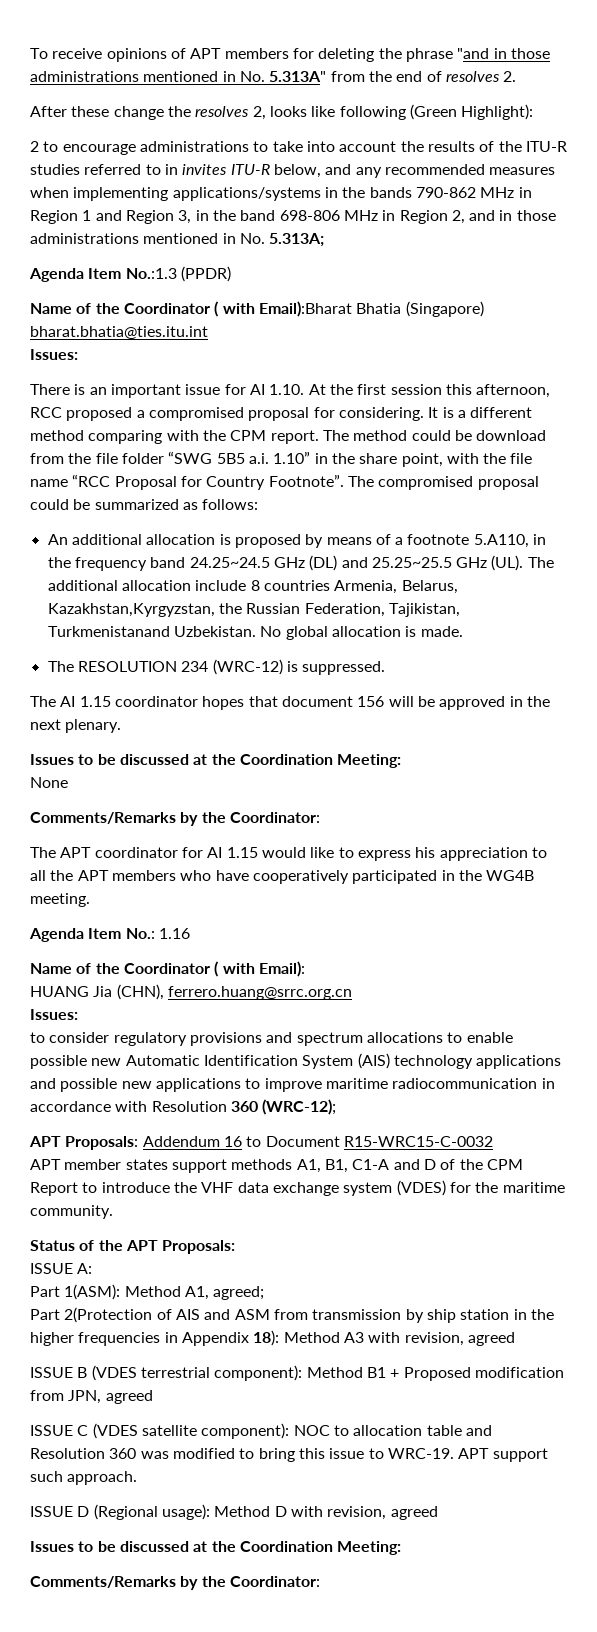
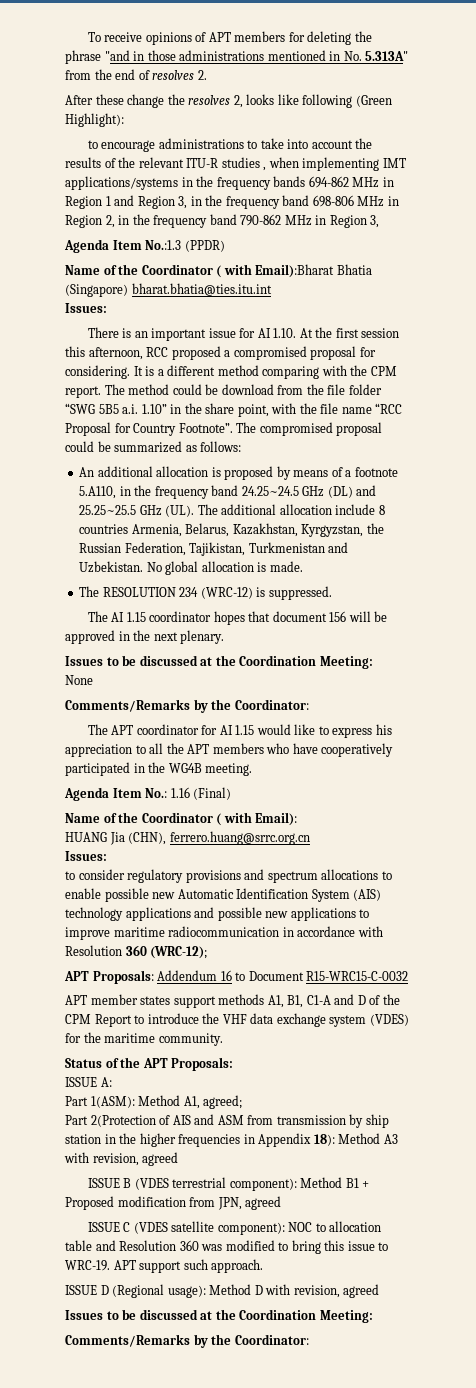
[30,141,39,152] 2 -> (124, 120) none
(522, 146) none -> [138,157,184,168] relevant
[84,164,556,178] referred to in invites ITU-R below, and any recommended measures -> [263,167,267,171] ,
(169, 194) none -> [382,158,406,168] IMT
[369,187,476,198] bands 790-862 -> [216,176,349,190] frequency bands 694-862
(236, 215) none -> [225,196,280,209] frequency
[469,210,556,221] [30,233,325,247] and in those administrations mentioned in No. 5.313A; -> [118,214,380,228] in the frequency band 790-862 MHz in Region 3,
[47,603,215,617] Kazakhstan,Kyrgyzstan, -> [232,523,364,537] Kazakhstan, Kyrgyzstan,
[47,626,170,637] Turkmenistanand -> [248,542,349,553] Turkmenistan and
(190, 933) none -> [193,787,232,800] (Final)

